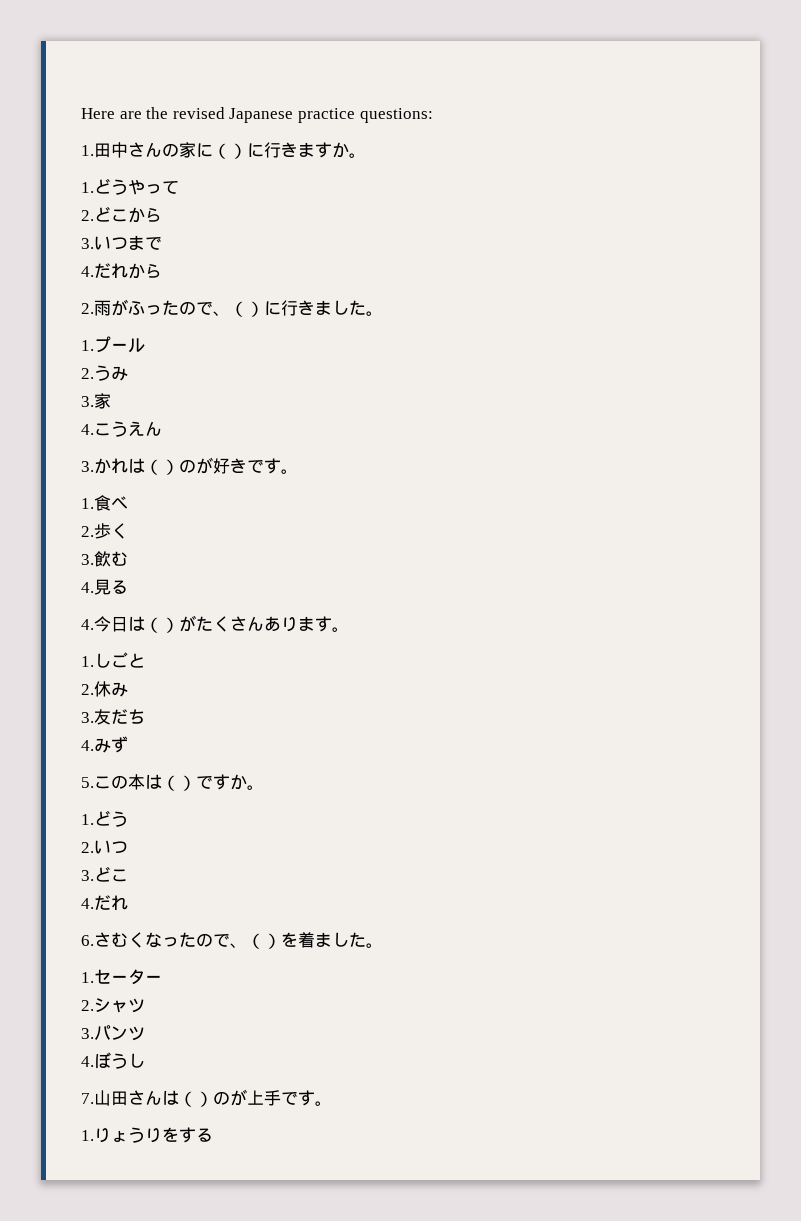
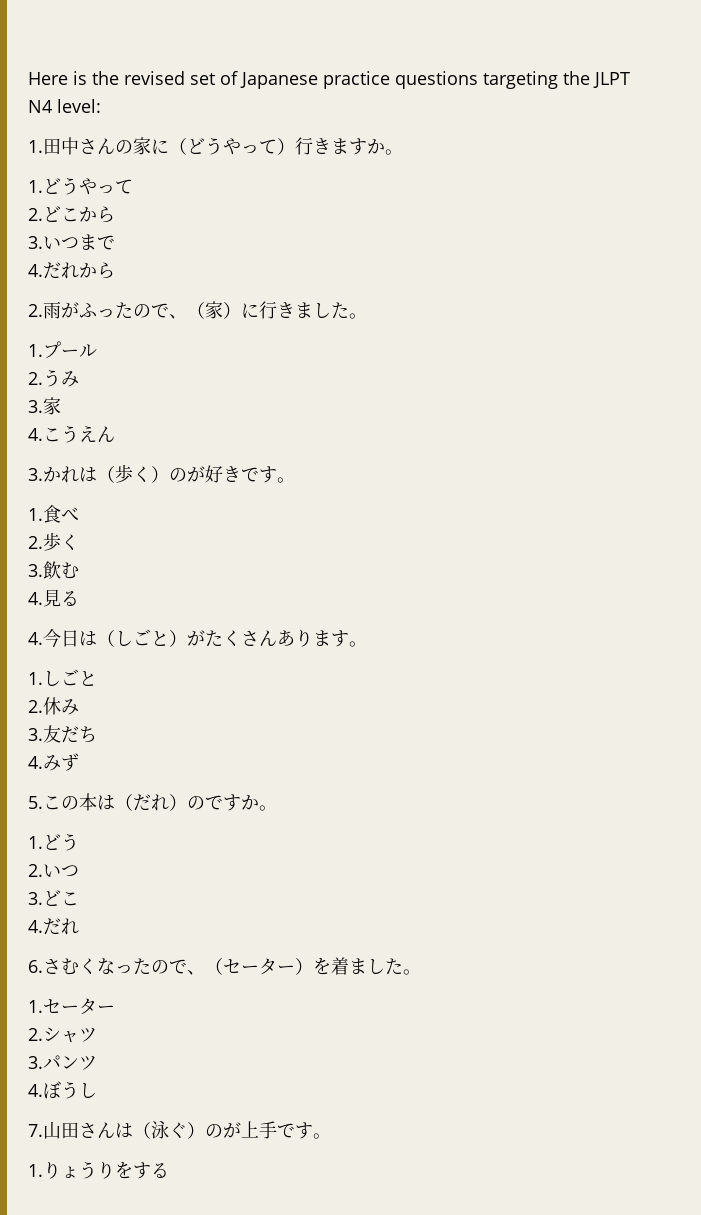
[119,111,142,119] are -> [73,71,87,85] is
[229,108,433,123] Japanese practice questions: -> [190,71,630,89] [28,99,101,113] set of Japanese practice questions targeting the JLPT N4 level:
[230,143,264,159] ）に -> [187,137,295,155] どうやって）
(247, 309) none -> [205,301,223,319] 家
(162, 467) none -> [115,464,151,483] 歩く
(162, 625) none -> [115,629,169,646] しごと
[179,775,196,791] ） -> [133,794,205,811] だれ）の
(264, 941) none -> [223,958,295,975] セーター
(196, 1099) none -> [151,1121,187,1139] 泳ぐ

